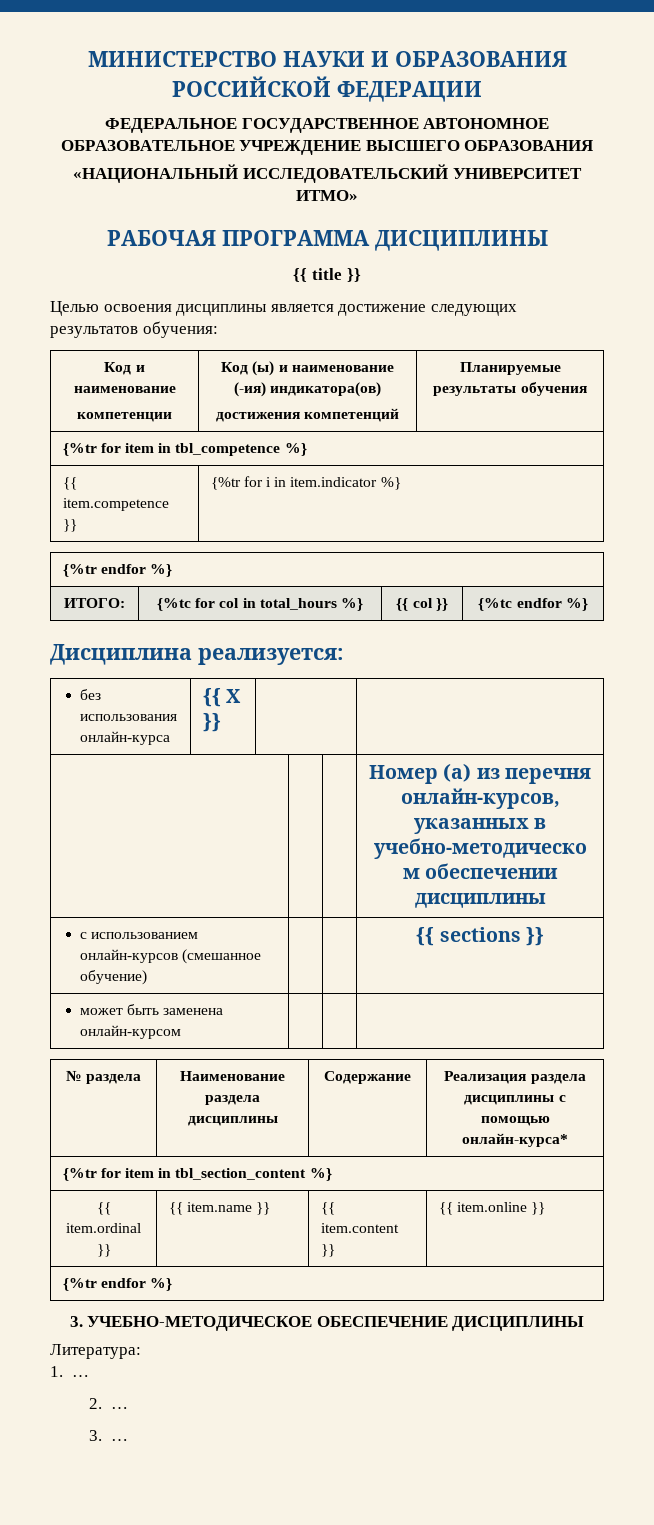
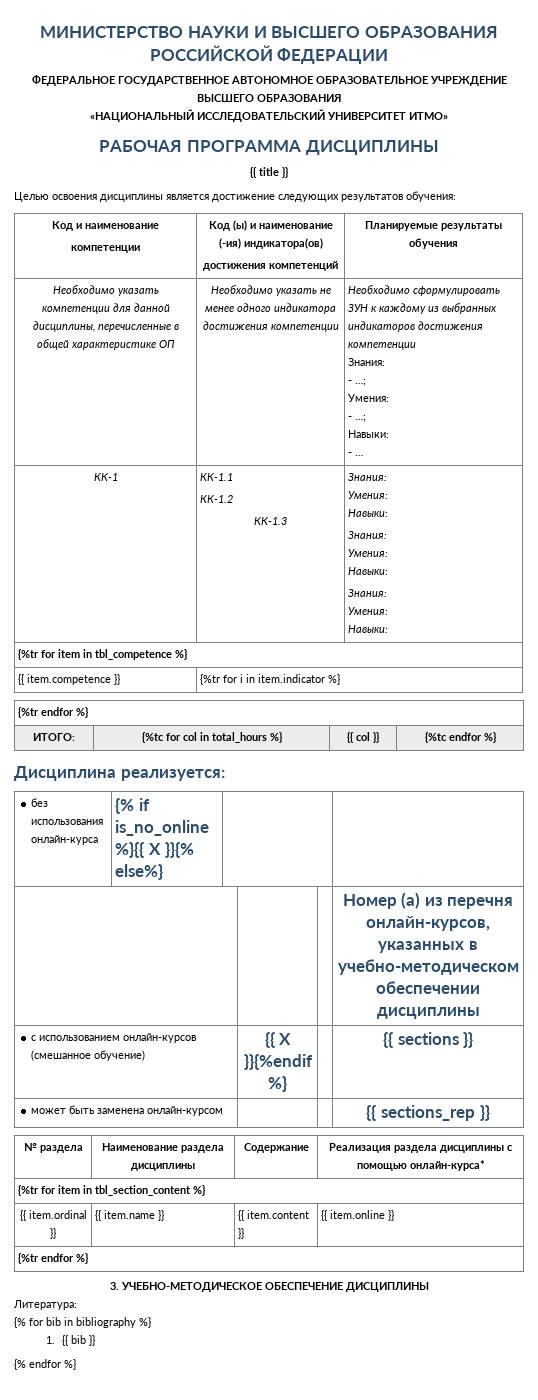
(389, 59) none -> [271,26,361,38] ВЫСШЕГО
(587, 389) none -> [52,285,159,296] [41,303,170,314] [32,321,179,332] [36,339,175,350] [210,285,331,296] [205,303,336,314] [202,321,339,332] [348,285,501,296] [347,303,498,314] [348,321,484,332] [348,342,417,350] [348,358,386,366] [348,379,367,386] [348,394,390,402] [348,415,367,422] [348,430,390,438] [348,452,364,456] [93,473,118,481] [200,473,234,481] [200,495,234,503] [254,517,287,525] [347,473,388,481] [348,491,389,499] [348,509,389,517] [347,531,388,539] [348,549,389,557] [348,567,389,575] [347,589,388,597] [348,607,389,615] [348,625,389,633] // Необходимо указать компетенции для данной дисциплины, перечисленные в общей характеристике ОП | Необходимо указать не менее одного индикатора достижения компетенции | Необходимо сформулировать ЗУН к каждому из выбранных индикаторов достижения компетенции // Знания: // - …; // Умения: // - …; // Навыки: // - … // КК-1 | КК-1.1 // КК-1.2 // КК-1.3 | Знания: // Умения: // Навыки: // Знания: // Умения: // Навыки: // Знания: // Умения: // Навыки:
[202,688,241,707] [202,713,221,732] {{ X }} -> [115,798,151,814] [115,820,210,836] [115,842,194,858] [115,864,164,880] {% if is_no_online %}{{ X }}{% else%}
(147, 977) none -> [264,1032,292,1048] [243,1054,313,1070] [268,1076,287,1092] {{ X }}{%endif %}
(181, 1032) none -> [366,1105,490,1121] {{ sections_rep }}
[50,1366,89,1377] [89,1398,128,1409] [89,1430,128,1441] 1. … // 2. … // 3. … -> [14,1317,151,1328] [46,1335,96,1346] [14,1359,76,1370] {% for bib in bibliography %} // 1. {{ bib }} // {% endfor %}

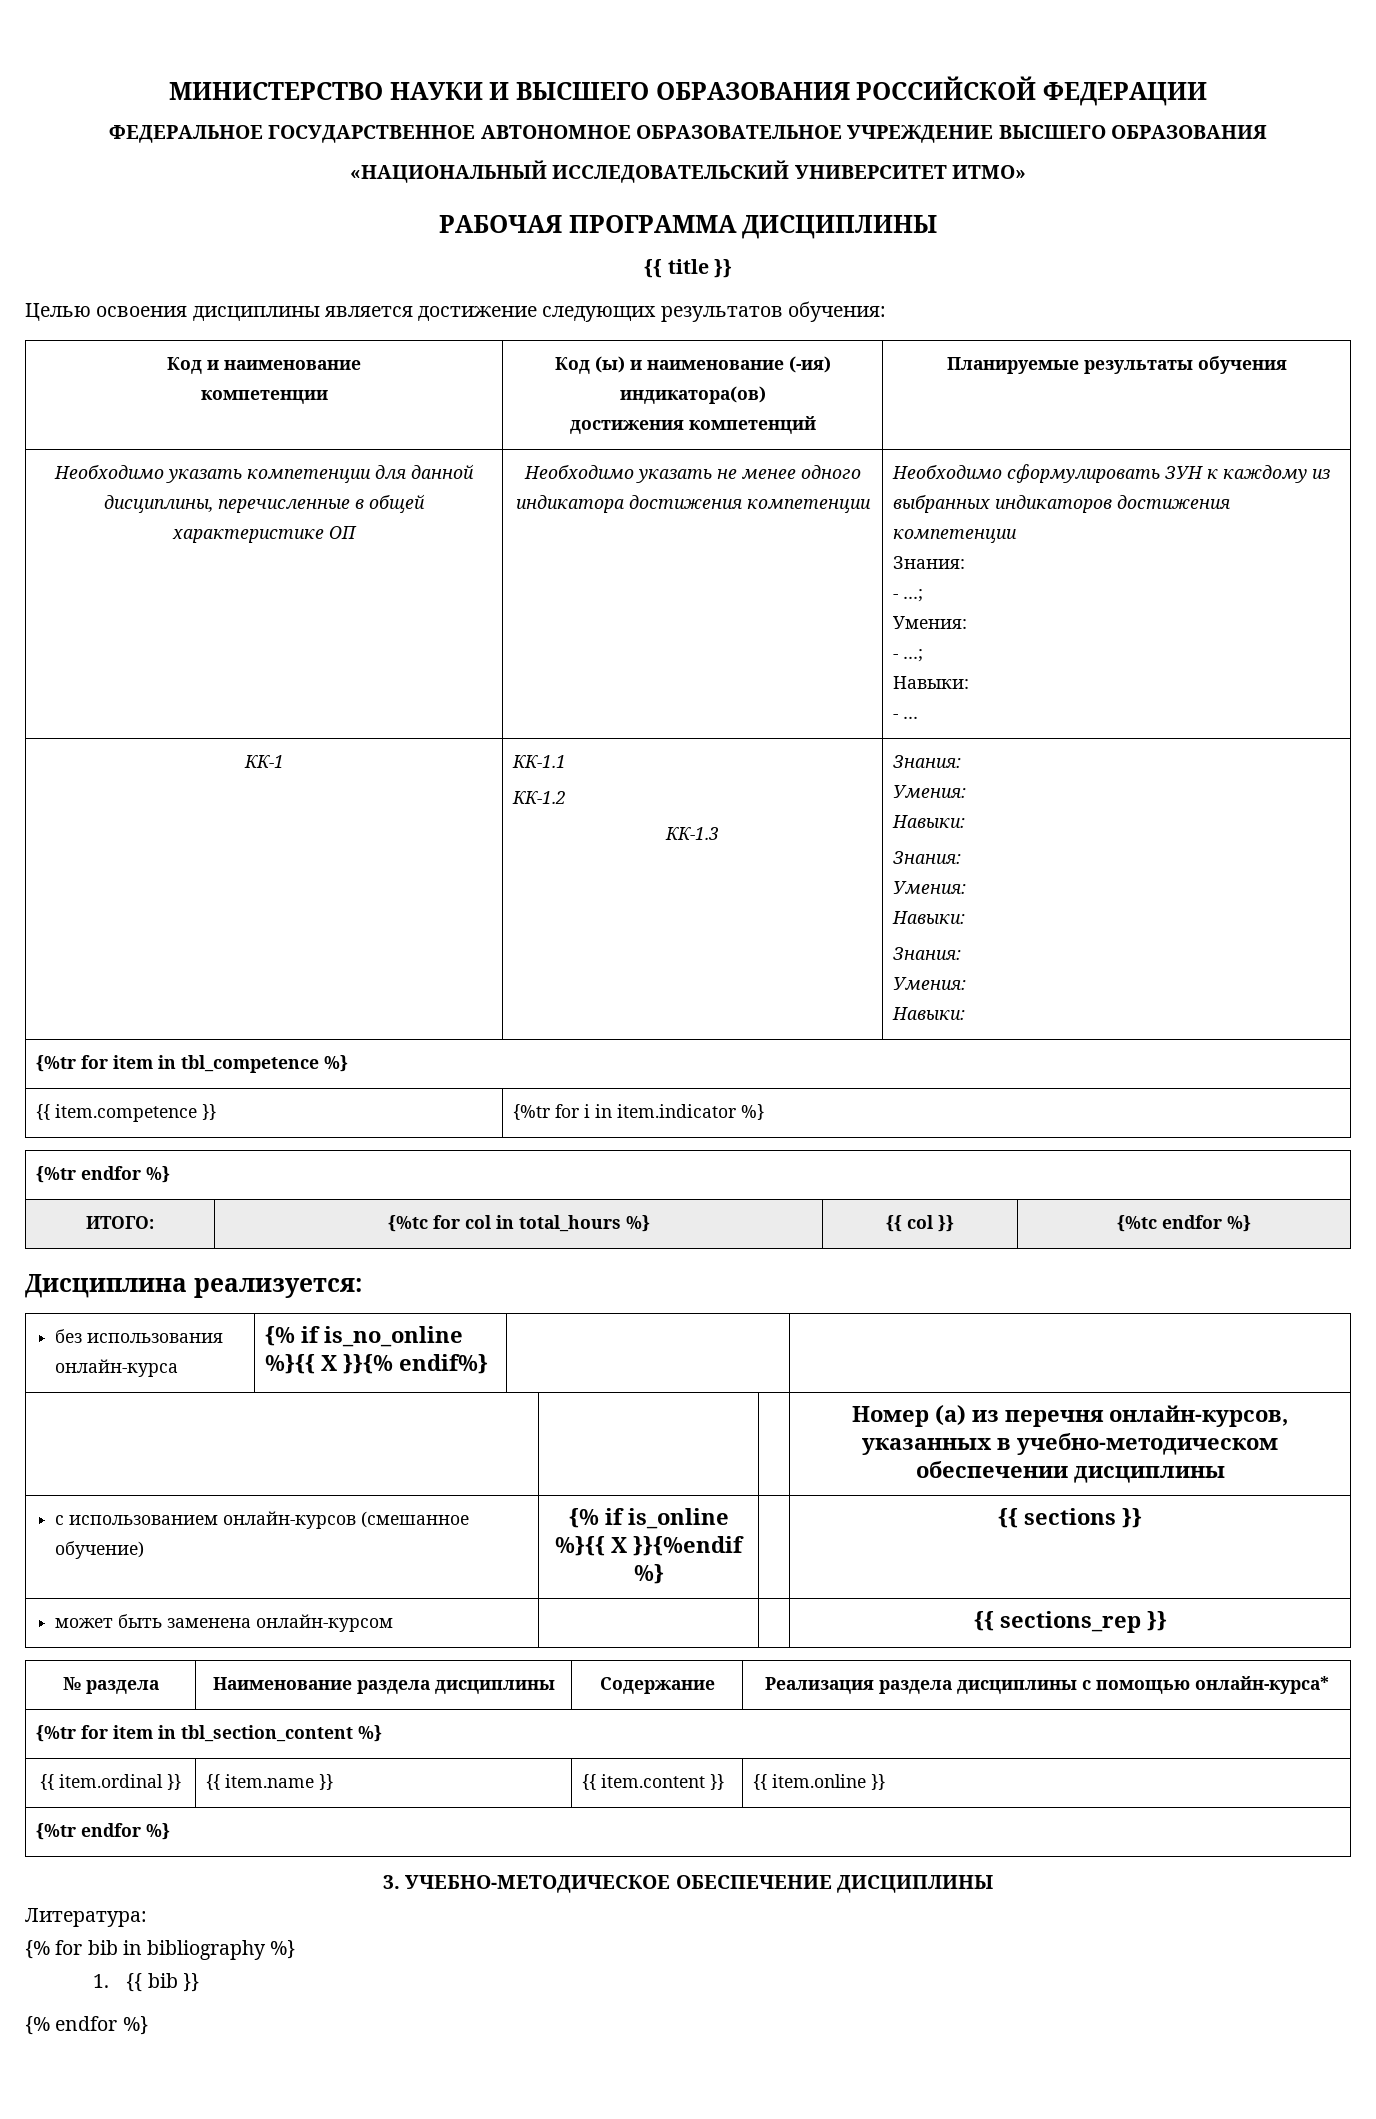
[115,864,164,880] else%} -> [398,1354,488,1374] endif%}
[264,1032,275,1048] {{ -> [568,1508,729,1529] [555,1536,605,1556] {% if is_online %}{{

